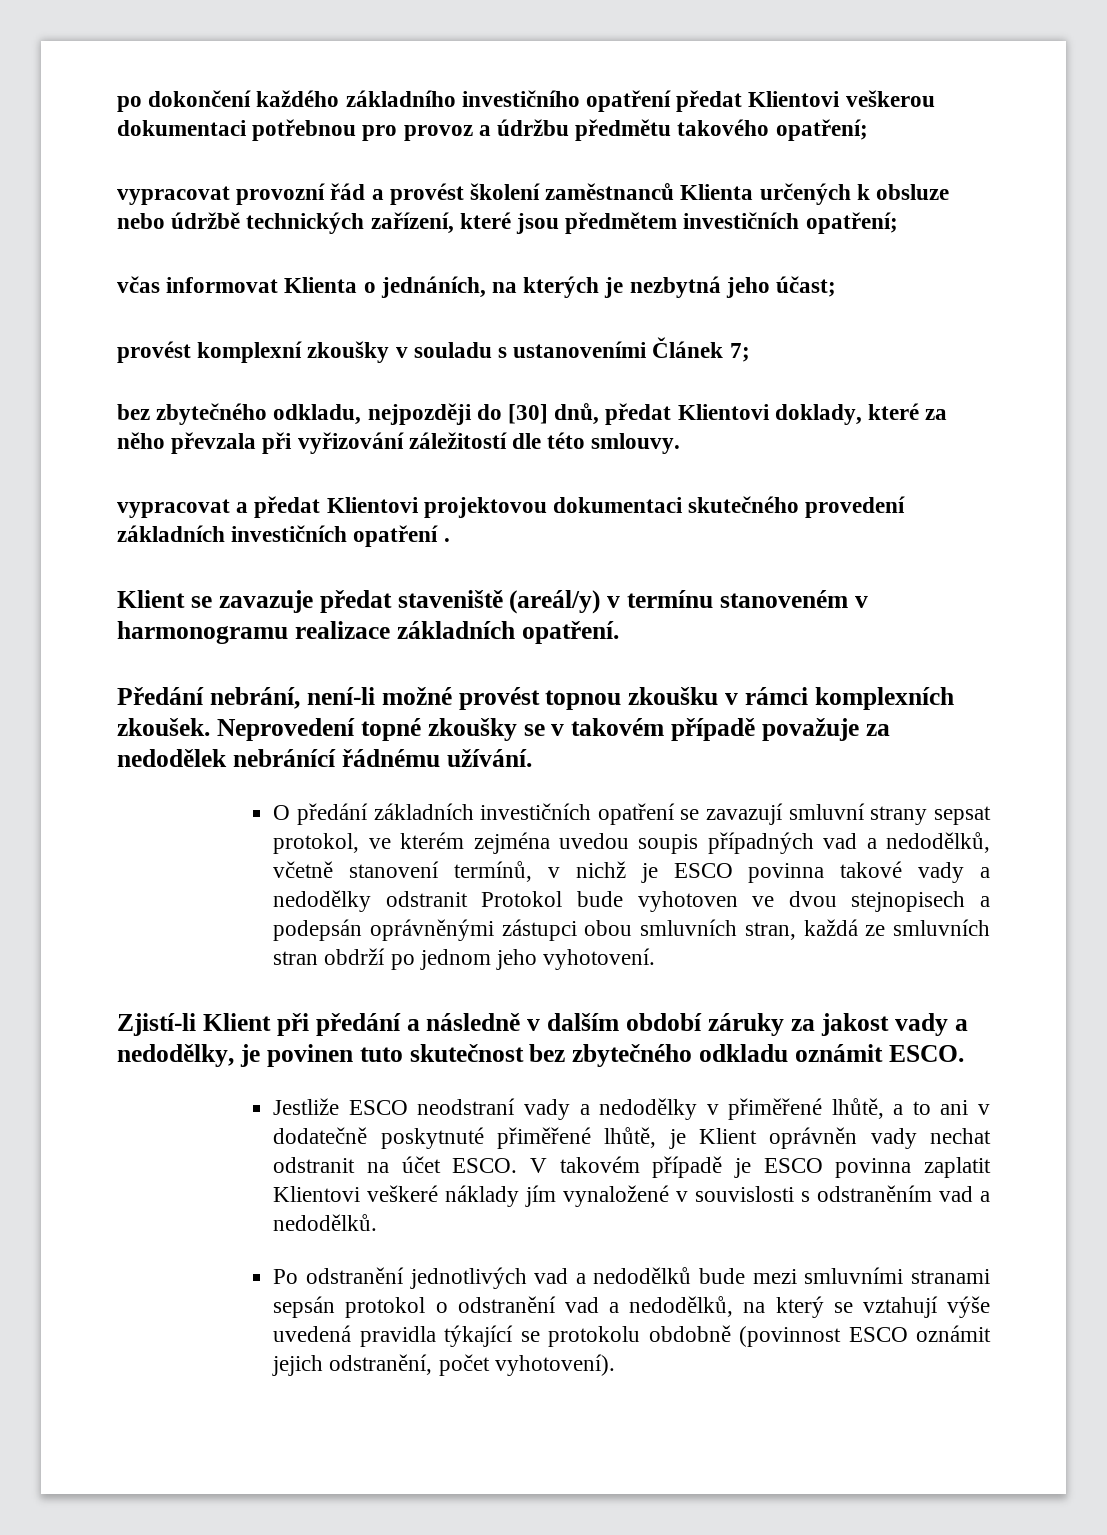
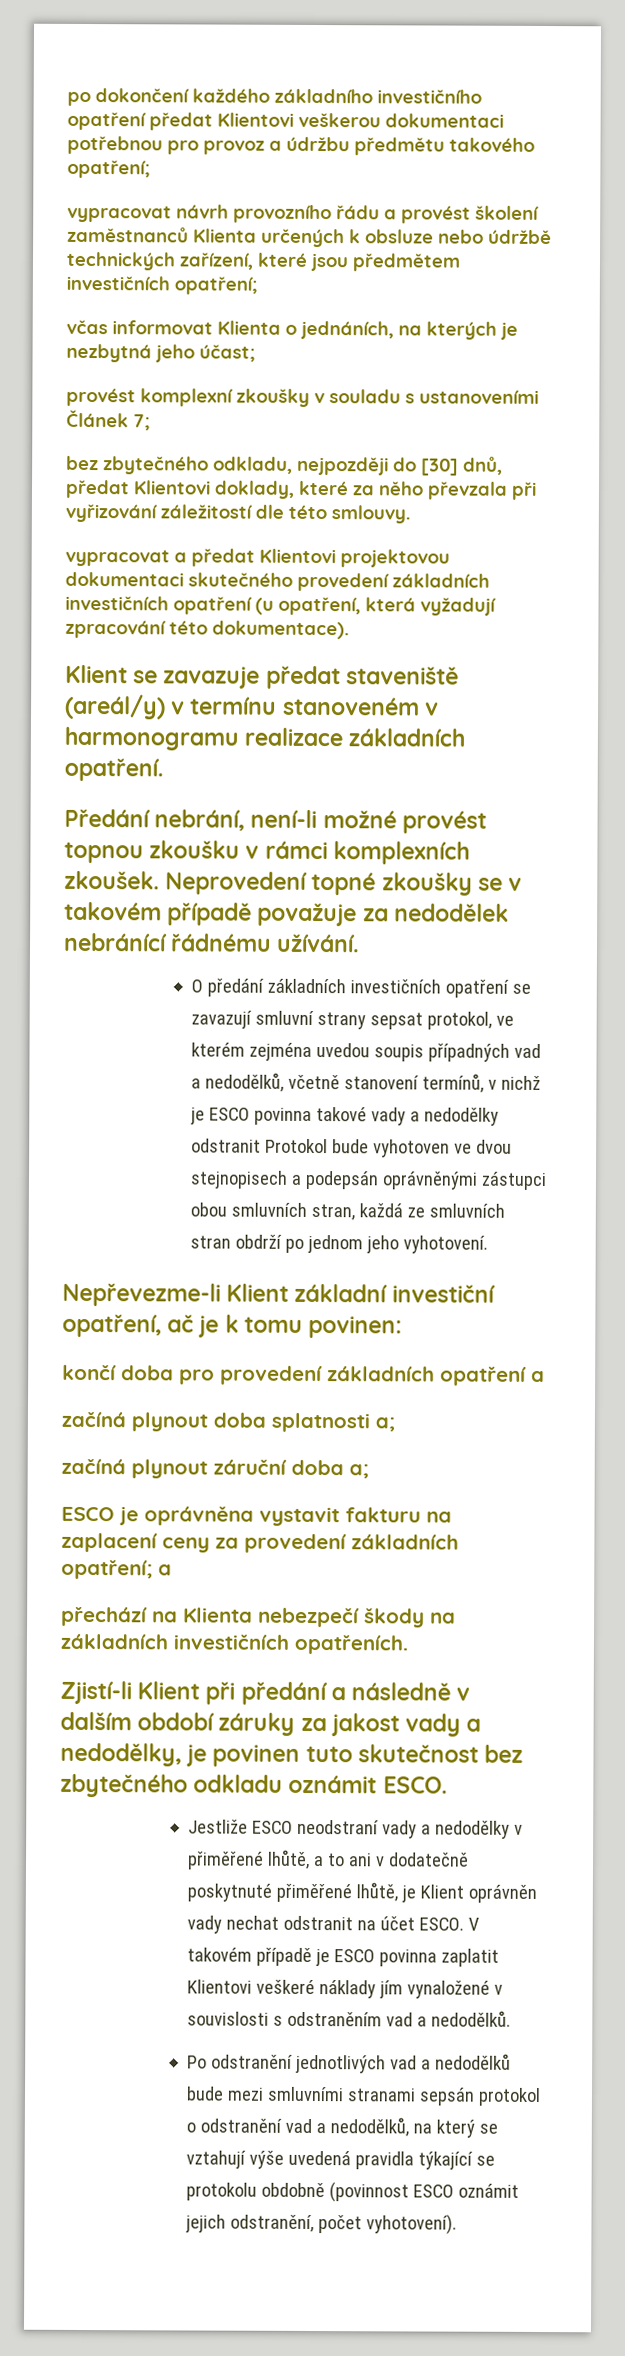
[236,183,366,205] provozní řád -> [176,204,380,224] návrh provozního řádu
[443,538,450,542] . -> [255,596,496,616] [65,619,350,640] (u opatření, která vyžadují zpracování této dokumentace).
(656, 959) none -> [62,1282,496,1307] [62,1313,403,1339] [62,1364,545,1386] [61,1411,395,1433] [61,1458,369,1479] [61,1506,452,1527] [61,1532,459,1554] [61,1559,172,1580] [61,1606,456,1628] [60,1633,409,1655] // Nepřevezme-li Klient základní investiční opatření, ač je k tomu povinen: // končí doba pro provedení základních opatření a // začíná plynout doba splatnosti a; // začíná plynout záruční doba a; // ESCO je oprávněna vystavit fakturu na zaplacení ceny za provedení základních opatření; a // přechází na Klienta nebezpečí škody na základních investičních opatřeních.

